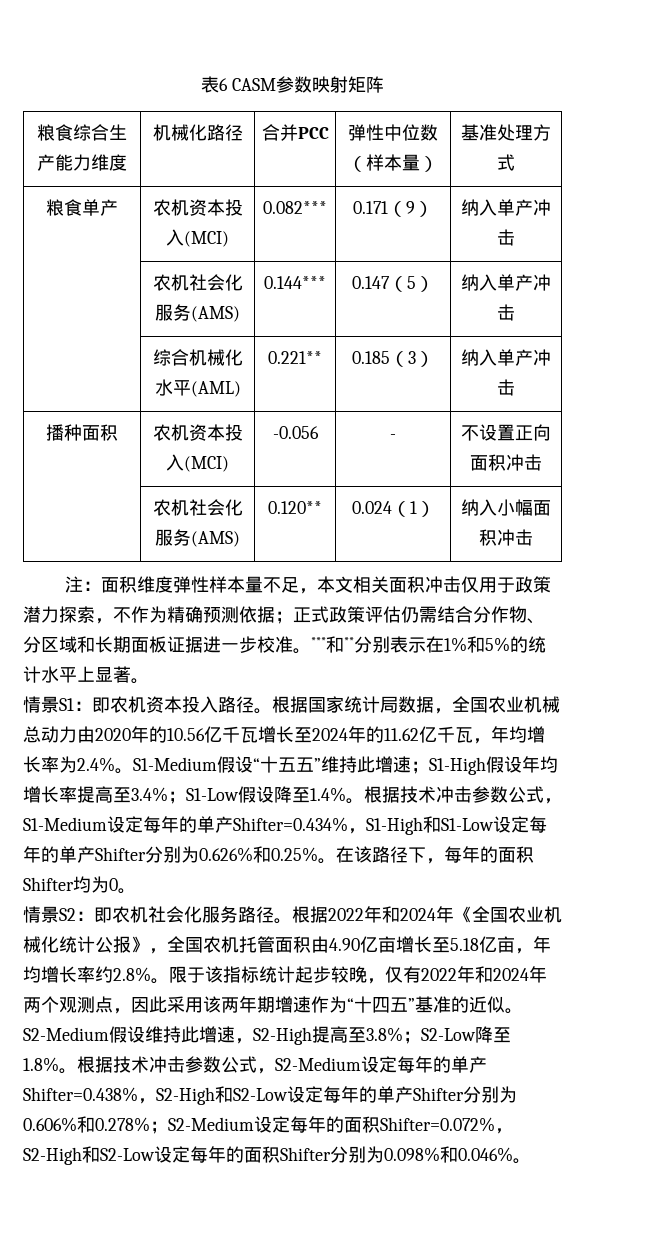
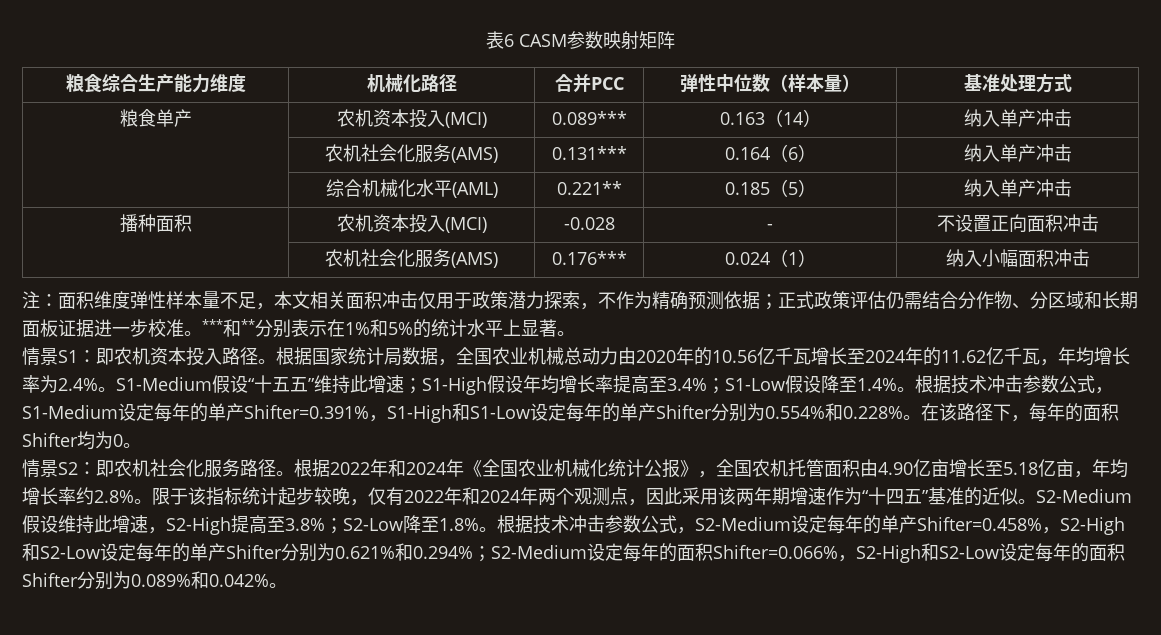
[263,201,327,214] [353,201,415,217] 0.082*** | 0.171（9 -> [551,111,627,125] [719,109,803,127] 0.089*** | 0.163（14
[264,276,326,289] [352,276,416,292] 0.144*** | 0.147（5 -> [551,146,627,160] [724,144,798,162] 0.131*** | 0.164（6
[407,351,416,364] 3 -> [787,182,798,195] 5
[272,426,319,439] -0.056 -> [563,217,615,230] -0.028
[268,501,322,514] 0.120** -> [551,251,627,265] 0.176***
[233,817,348,832] Shifter=0.434% -> [244,405,369,419] Shifter=0.391%
[199,846,318,863] 0.626%和0.25% -> [765,403,903,421] 0.554%和0.228%
[23,1087,138,1102] Shifter=0.438% -> [917,517,1042,531] Shifter=0.458%
[23,1116,150,1133] 0.606%和0.278% -> [335,543,473,561] 0.621%和0.294%
[380,1117,495,1132] Shifter=0.072% -> [713,545,838,559] Shifter=0.066%
[384,1146,513,1163] 0.098%和0.046% -> [131,571,269,589] 0.089%和0.042%

